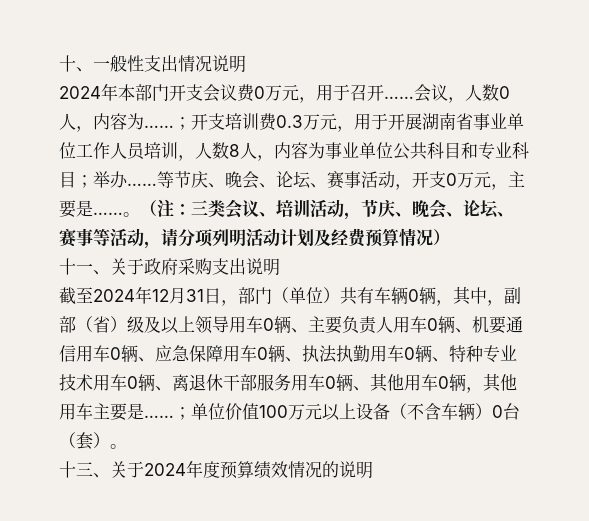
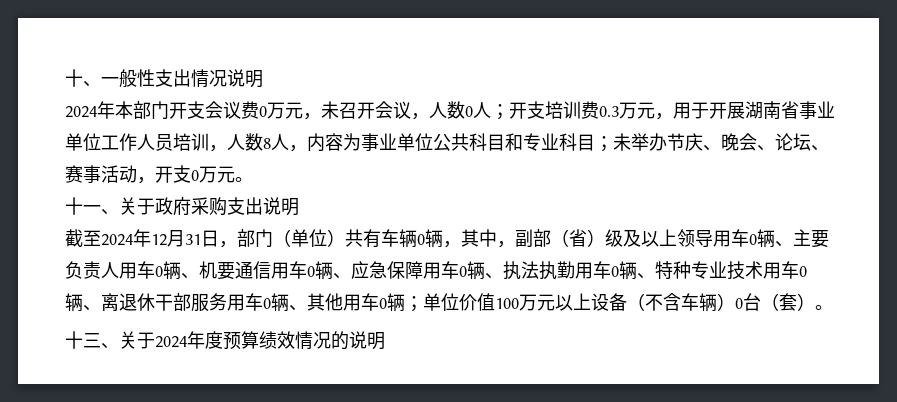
[316,84,414,101] 用于召开…… -> [321,101,375,119] 未召开
[76,113,174,132] ，内容为…… -> (491, 110) none
[93,171,174,188] 举办……等 -> [613,133,667,151] 未举办
[491,171,525,190] [59,199,514,220] [59,228,450,249] ，主要是……。（注：三类会议、培训活动，节庆、晚会、论坛、赛事等活动，请分项列明活动计划及经费预算情况） -> [235,177,253,182] 。
[466,373,517,393] [59,403,174,421] ，其他用车主要是…… -> (405, 302) none

